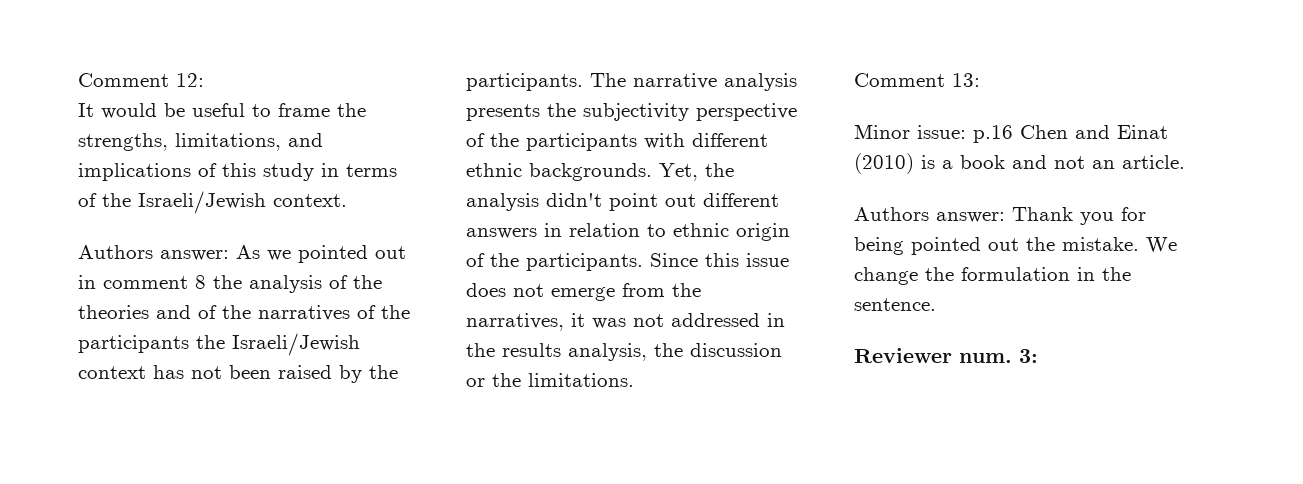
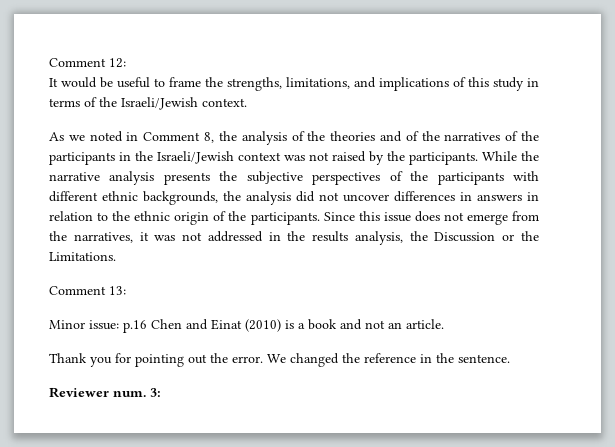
[78,245,406,263] [78,275,206,289] Authors answer: As we pointed out in comment 8 -> [49,131,215,143] As we noted in Comment 8,
(189, 344) none -> [119,152,131,161] in
[153,365,271,379] has not been -> [284,152,329,161] was not
[590,73,626,87] The -> [482,151,539,161] While the
[583,103,797,121] subjectivity perspective -> [246,171,381,185] subjective perspectives
[529,163,734,181] [466,193,779,211] backgrounds. Yet, the analysis didn't point out different -> [143,191,472,205] backgrounds, the analysis did not uncover differences in
(666, 230) none -> [112,211,131,221] the
[690,343,782,357] discussion -> [434,232,496,242] Discussion
[528,373,634,387] limitations. -> [49,252,116,261] Limitations.
[854,207,1005,223] Authors answer: -> (444, 324) none
[854,237,1177,255] [854,267,1070,285] being pointed out the mistake. We change the formulation -> [135,353,416,367] pointing out the error. We changed the reference

